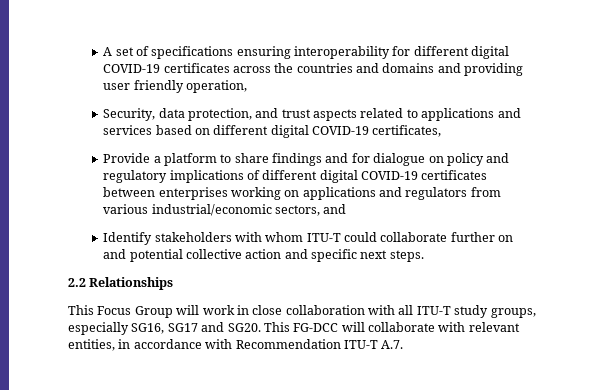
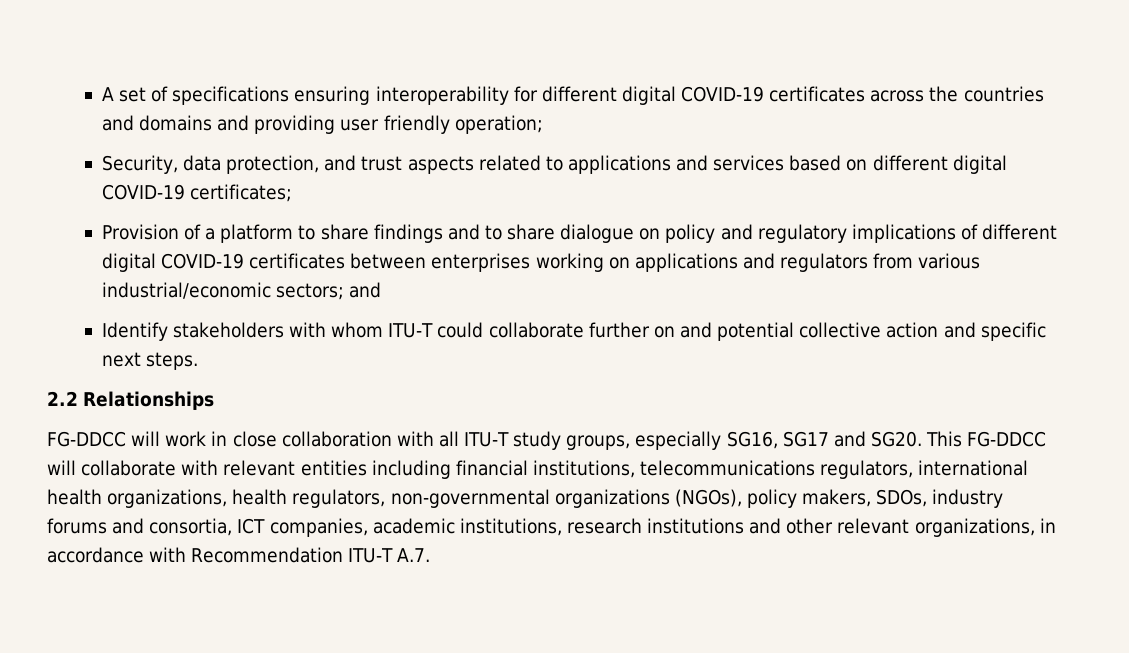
[185,80,247,93] operation, -> [454,115,543,134] operation;
[372,125,442,137] [103,153,151,163] certificates, // Provide -> [189,184,292,202] [101,224,201,240] certificates; // Provision of
[351,153,370,163] for -> [484,224,556,240] to share
[274,205,320,216] sectors, -> [275,283,344,300] sectors;
[68,305,173,318] This Focus Group -> [47,431,126,447] FG-DDCC
[293,323,339,332] FG-DCC -> [967,431,1047,447] FG-DDCC
[68,339,115,351] entities, -> [300,460,1029,479] [47,489,1004,508] [47,518,1035,537] entities including financial institutions, telecommunications regulators, international health organizations, health regulators, non-governmental organizations (NGOs), policy makers, SDOs, industry forums and consortia, ICT companies, academic institutions, research institutions and other relevant organizations,

